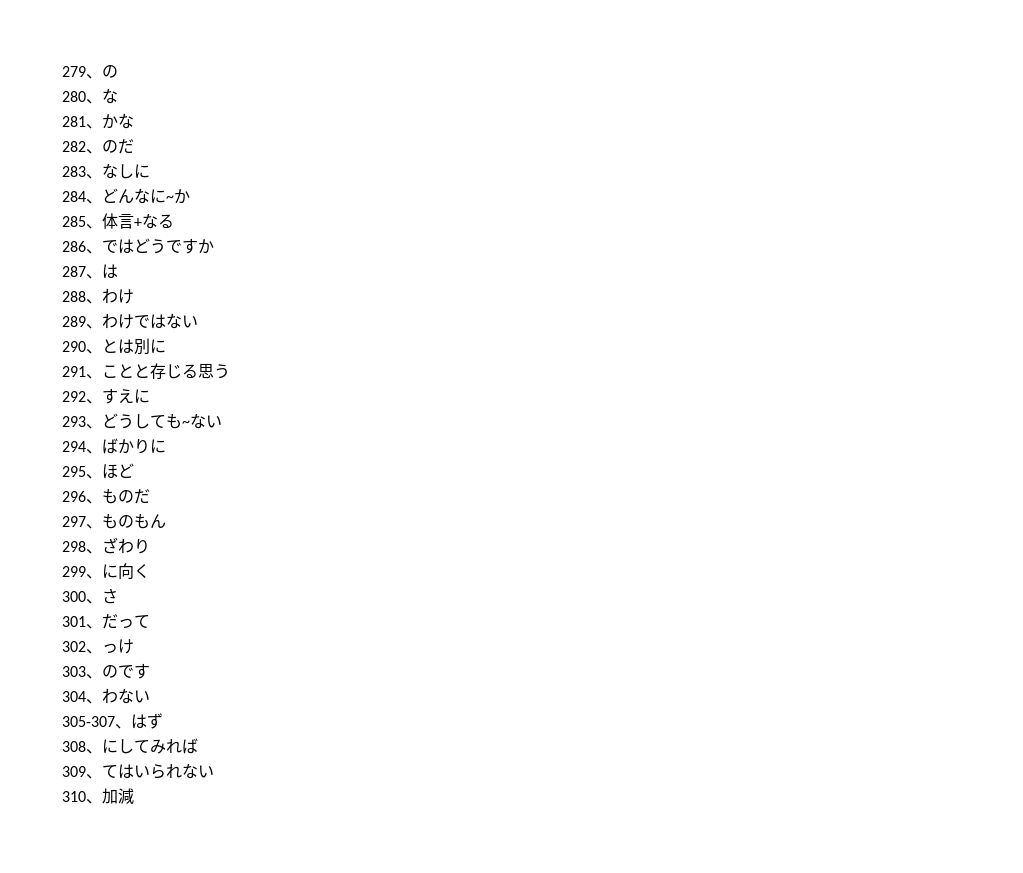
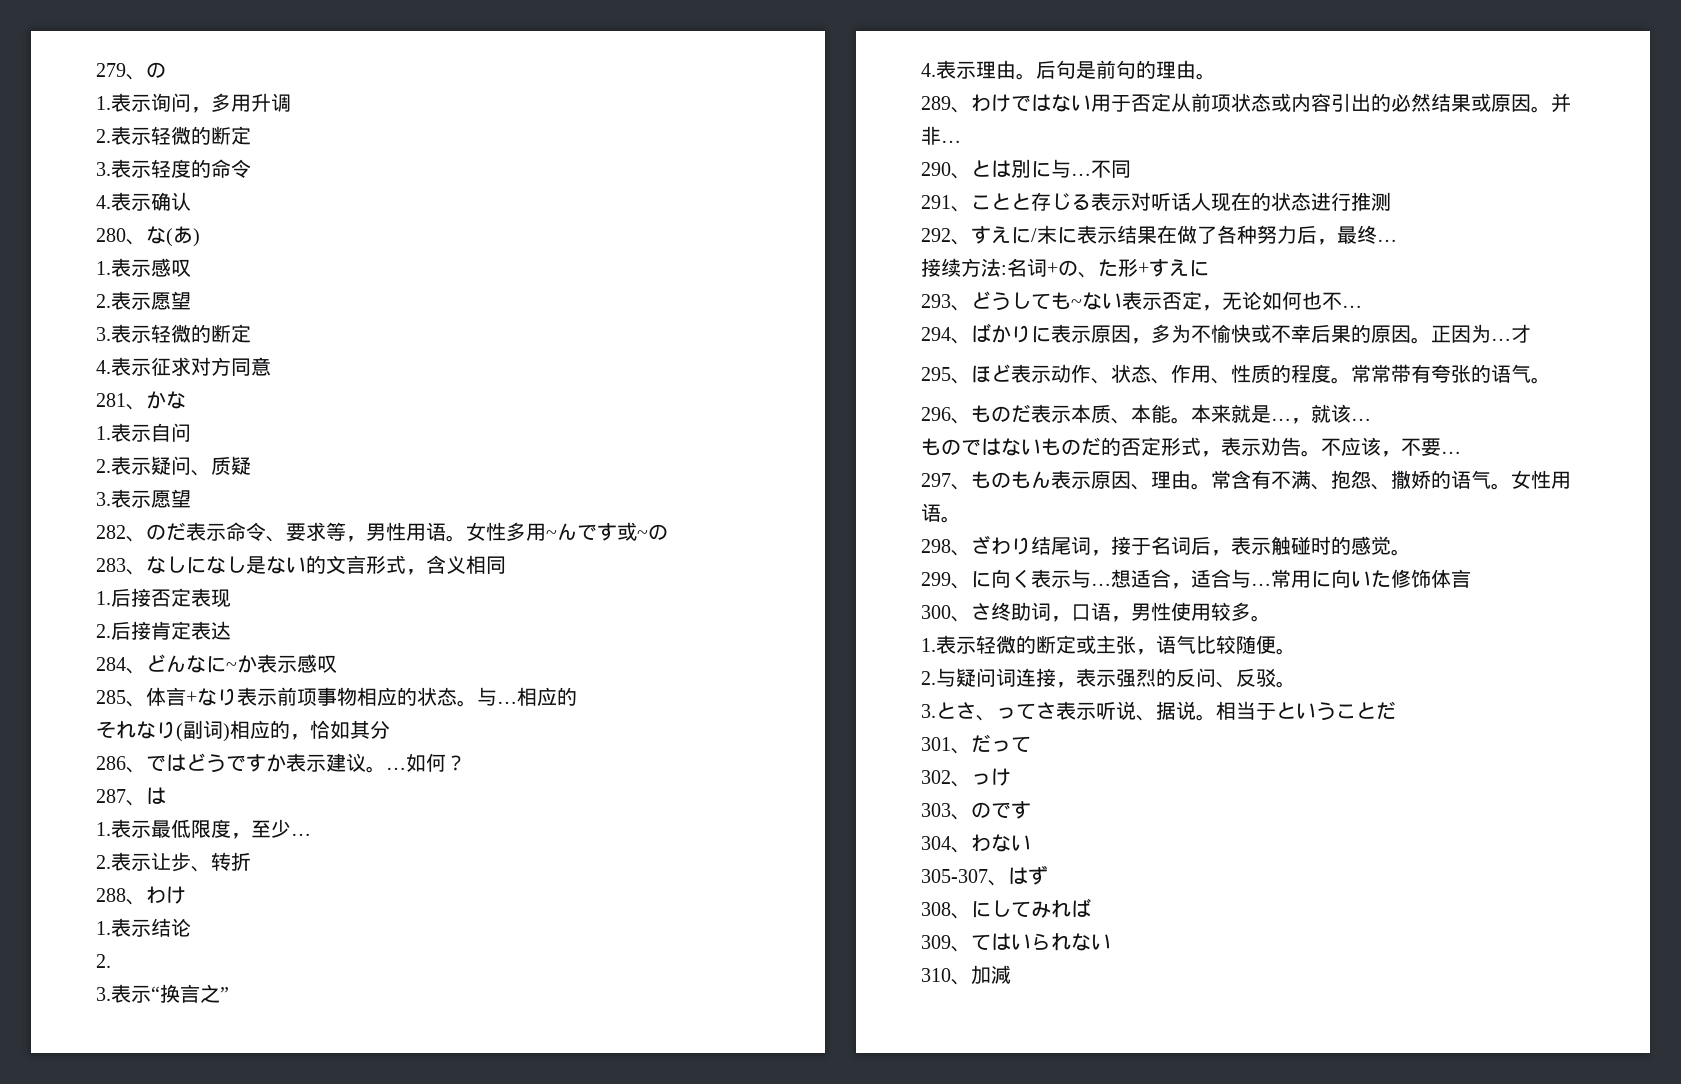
[62,88,118,104] [62,113,134,129] [62,139,134,154] [62,163,150,179] 280、な // 281、かな // 282、のだ // 283、なしに -> [96,93,291,113] [96,126,251,145] [96,159,251,178] [96,192,191,211] [96,226,200,247] [96,258,191,277] [96,291,191,310] [96,324,251,343] [96,357,271,376] [96,391,186,410] [96,423,191,442] [96,456,251,476] [96,489,191,508] [96,522,668,542] [96,555,506,575] [96,588,231,608] [96,621,231,640] 1.表示询问，多用升调 // 2.表示轻微的断定 // 3.表示轻度的命令 // 4.表示确认 // 280、な(あ) // 1.表示感叹 // 2.表示愿望 // 3.表示轻微的断定 // 4.表示征求对方同意 // 281、かな // 1.表示自问 // 2.表示疑问、质疑 // 3.表示愿望 // 282、のだ表示命令、要求等，男性用语。女性多用~んです或~の // 283、なしになし是ない的文言形式，含义相同 // 1.后接否定表现 // 2.后接肯定表达
(190, 196) none -> [257,654,337,673] 表示感叹
[158,214,174,229] る -> [217,687,577,707] [96,720,390,742] り表示前项事物相应的状态。与…相应的 // それなり(副词)相应的，恰如其分
[62,264,118,279] [62,288,134,304] // 287、は // 288、わけ -> [286,753,466,773] [96,787,166,806] [96,819,311,839] [96,852,251,872] [96,886,186,905] [96,918,191,937] [96,954,111,968] [96,984,229,1003] [921,60,1216,80] 表示建议。…如何？ // 287、は // 1.表示最低限度，至少… // 2.表示让步、转折 // 288、わけ // 1.表示结论 // 2. // 3.表示“换言之” // 4.表示理由。后句是前句的理由。
(198, 321) none -> [1091,93,1571,113] [921,126,961,145] 用于否定从前项状态或内容引出的必然结果或原因。并非…
(166, 346) none -> [1051,159,1131,178] 与…不同
[198,363,230,379] [62,391,102,404] 思う // 292、 -> [1091,192,1391,212] [921,225,1397,245] [921,258,1149,278] 表示对听话人现在的状态进行推测 // 292、すえに/末に表示结果在做了各种努力后，最终… // 接续方法:名词+の、た形+
[62,438,166,454] [62,463,134,479] [62,488,150,504] [62,513,166,529] [62,537,150,554] [62,563,150,579] [62,588,118,604] // 294、ばかりに // 295、ほど // 296、ものだ // 297、ものもん // 298、ざわり // 299、に向く // 300、さ -> [1122,291,1362,311] [921,323,1531,344] [921,364,1551,384] [921,404,1371,424] [921,437,1461,457] [921,470,1571,490] [921,503,961,523] [921,535,1411,556] [921,569,1471,589] [921,602,1271,622] [921,635,1296,655] [921,668,1296,688] [921,701,1396,721] 表示否定，无论如何也不… // 294、ばかりに表示原因，多为不愉快或不幸后果的原因。正因为…才 // 295、ほど表示动作、状态、作用、性质的程度。常常带有夸张的语气。 // 296、ものだ表示本质、本能。本来就是…，就该… // ものではないものだ的否定形式，表示劝告。不应该，不要… // 297、ものもん表示原因、理由。常含有不满、抱怨、撒娇的语气。女性用语。 // 298、ざわり结尾词，接于名词后，表示触碰时的感觉。 // 299、に向く表示与…想适合，适合与…常用に向いた修饰体言 // 300、さ终助词，口语，男性使用较多。 // 1.表示轻微的断定或主张，语气比较随便。 // 2.与疑问词连接，表示强烈的反问、反驳。 // 3.とさ、ってさ表示听说、据说。相当于ということだ

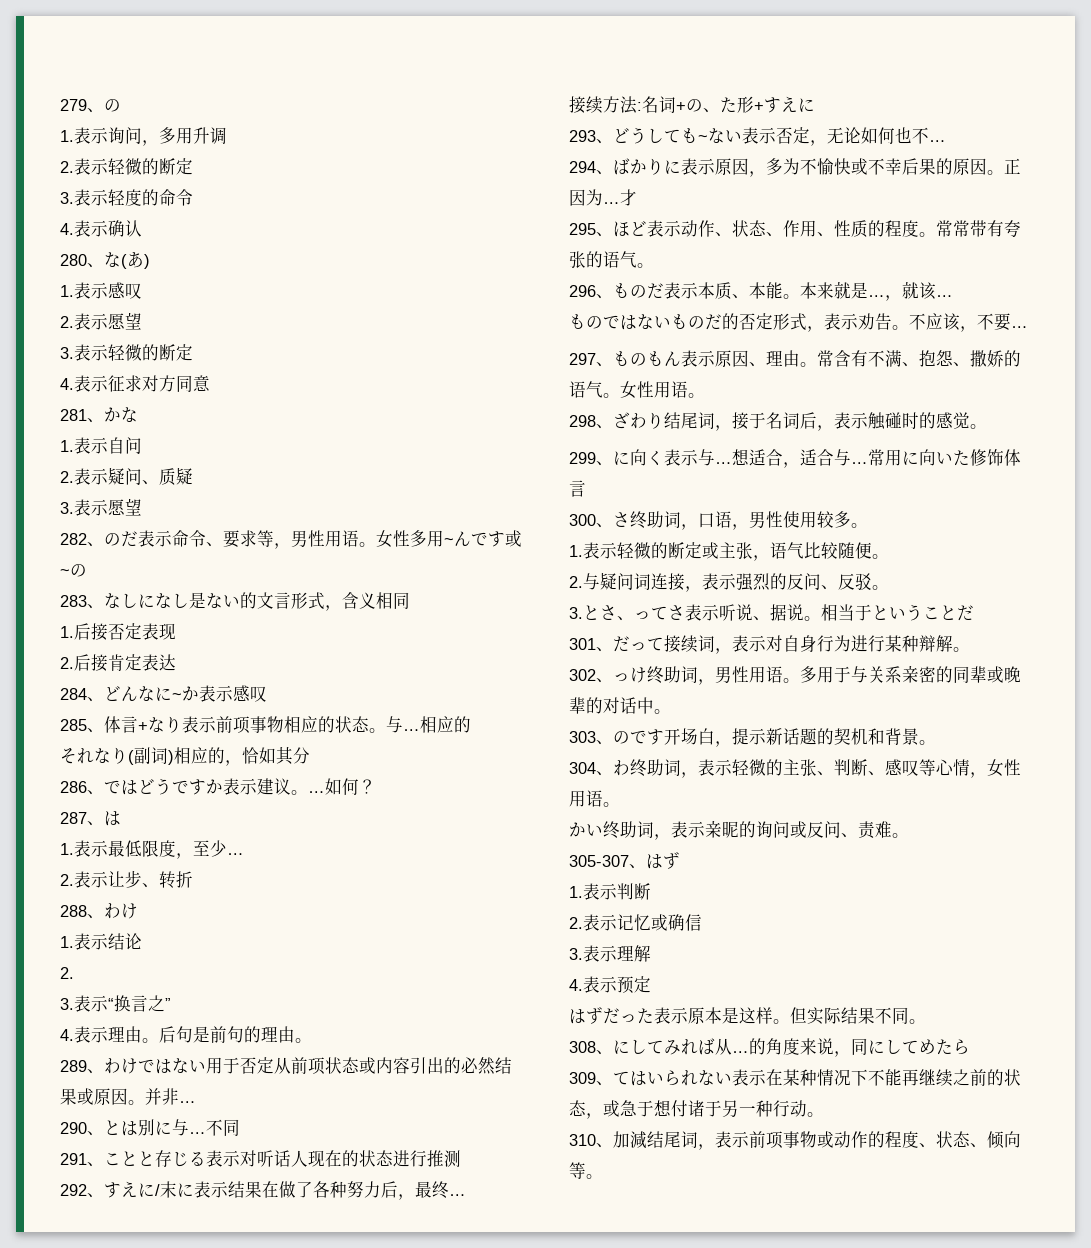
[921,768,1011,787] [921,801,1031,820] [921,834,1031,853] [921,865,1048,886] // 302、っけ // 303、のです // 304、わない // 305-307、はず -> [664,635,970,654] [569,666,1021,685] [569,697,671,714] [569,728,936,747] [569,759,1021,778] [569,790,620,807] [569,821,909,840] [569,852,680,869] [569,883,651,900] [569,914,702,931] [569,945,651,962] [569,976,651,994] [569,1007,926,1025] 接续词，表示对自身行为进行某种辩解。 // 302、っけ终助词，男性用语。多用于与关系亲密的同辈或晚辈的对话中。 // 303、のです开场白，提示新话题的契机和背景。 // 304、わ终助词，表示轻微的主张、判断、感叹等心情，女性用语。 // かい终助词，表示亲昵的询问或反问、责难。 // 305-307、はず // 1.表示判断 // 2.表示记忆或确信 // 3.表示理解 // 4.表示预定 // はずだった表示原本是这样。但实际结果不同。
(1091, 908) none -> [715,1038,970,1057] 从…的角度来说，同にしてめたら
[921,965,1011,985] // 310、加減 -> [732,1069,1021,1087] [569,1100,824,1119] [569,1131,1021,1150] [569,1162,603,1179] 表示在某种情况下不能再继续之前的状态，或急于想付诸于另一种行动。 // 310、加減结尾词，表示前项事物或动作的程度、状态、倾向等。

